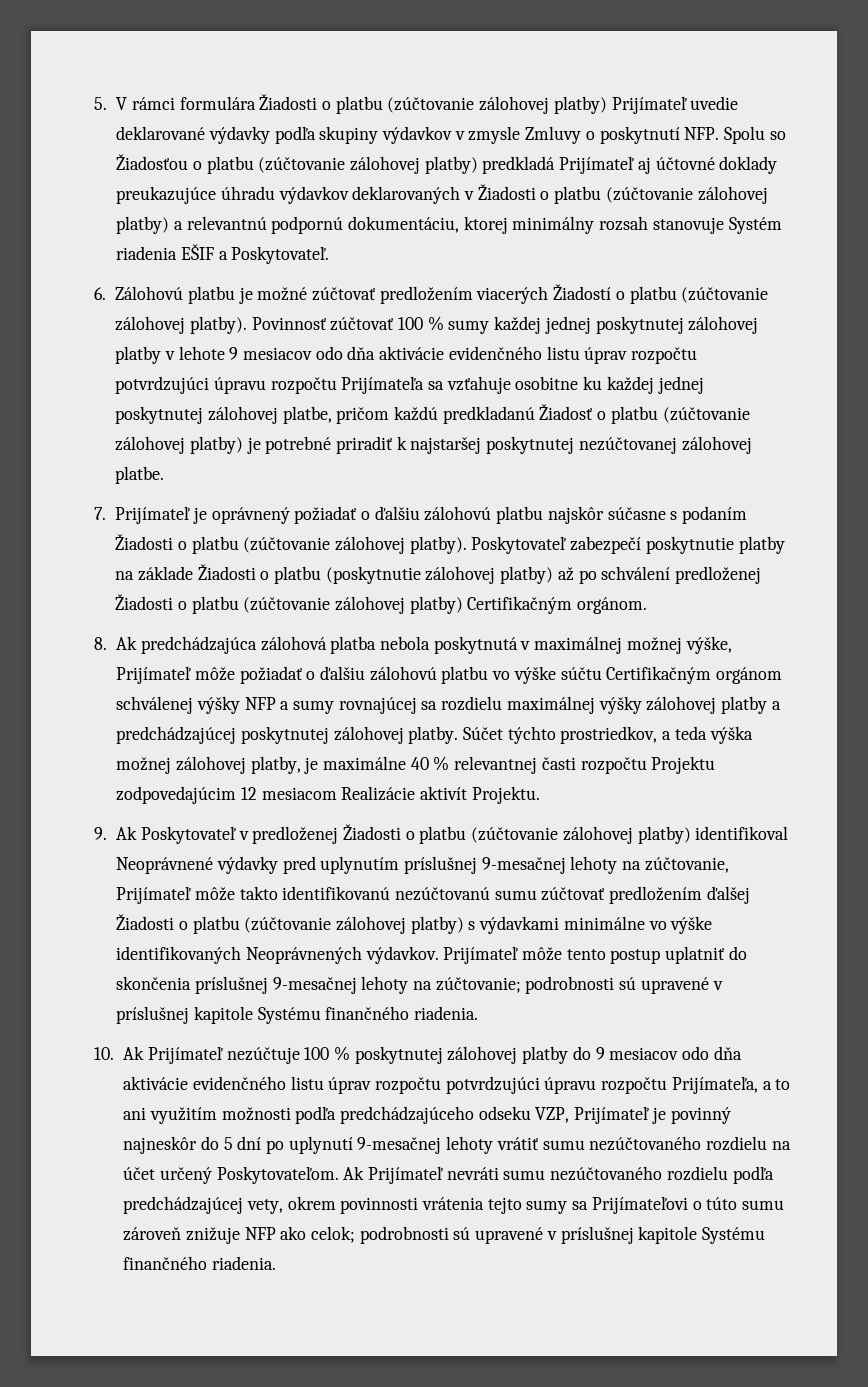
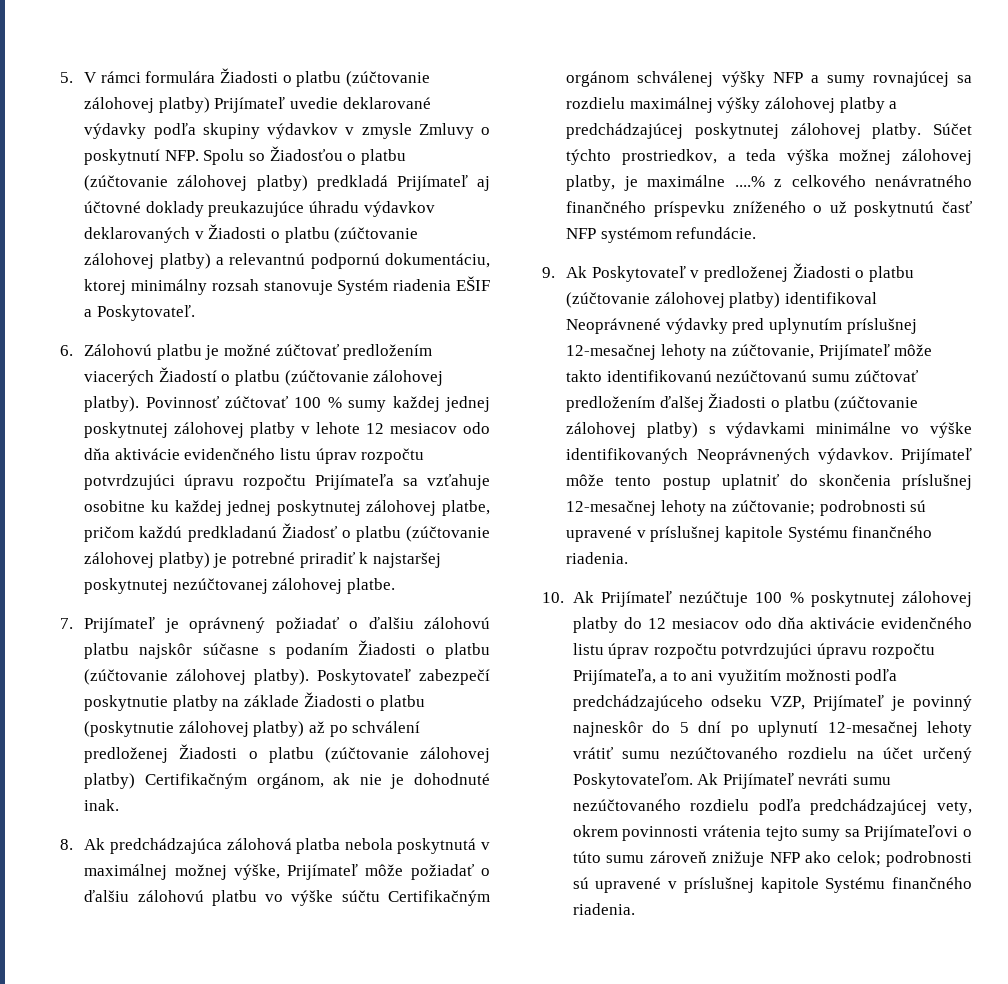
[229,347,239,360] 9 -> [366,423,385,434] 12
[577,597,648,614] orgánom. -> [256,773,490,789] [84,799,120,811] orgánom, ak nie je dohodnuté inak.
[410,756,716,774] [116,786,540,804] 40 % relevantnej časti rozpočtu Projektu zodpovedajúcim 12 mesiacom Realizácie aktivít Projektu. -> [734,175,972,187] [566,201,972,217] [566,227,757,243] ....% z celkového nenávratného finančného príspevku zníženého o už poskytnutú časť NFP systémom refundácie.
[481,857,566,874] 9-mesačnej -> [566,344,657,360] 12-mesačnej
[272,977,357,994] 9-mesačnej -> [566,500,657,516] 12-mesačnej
[595,1047,605,1060] 9 -> [647,618,666,629] 12
[357,1137,442,1154] 9-mesačnej -> [827,721,918,737] 12-mesačnej

